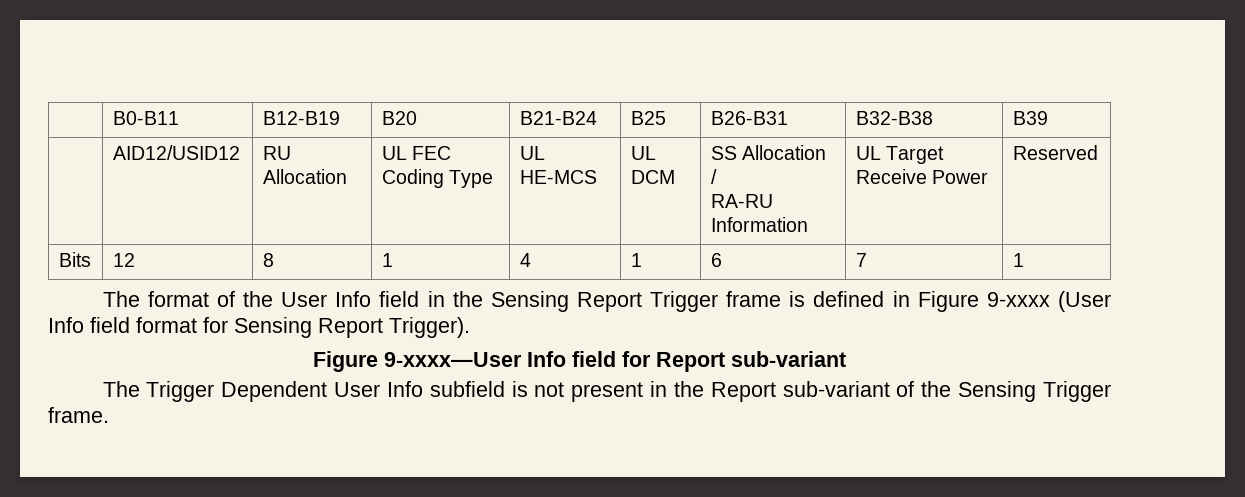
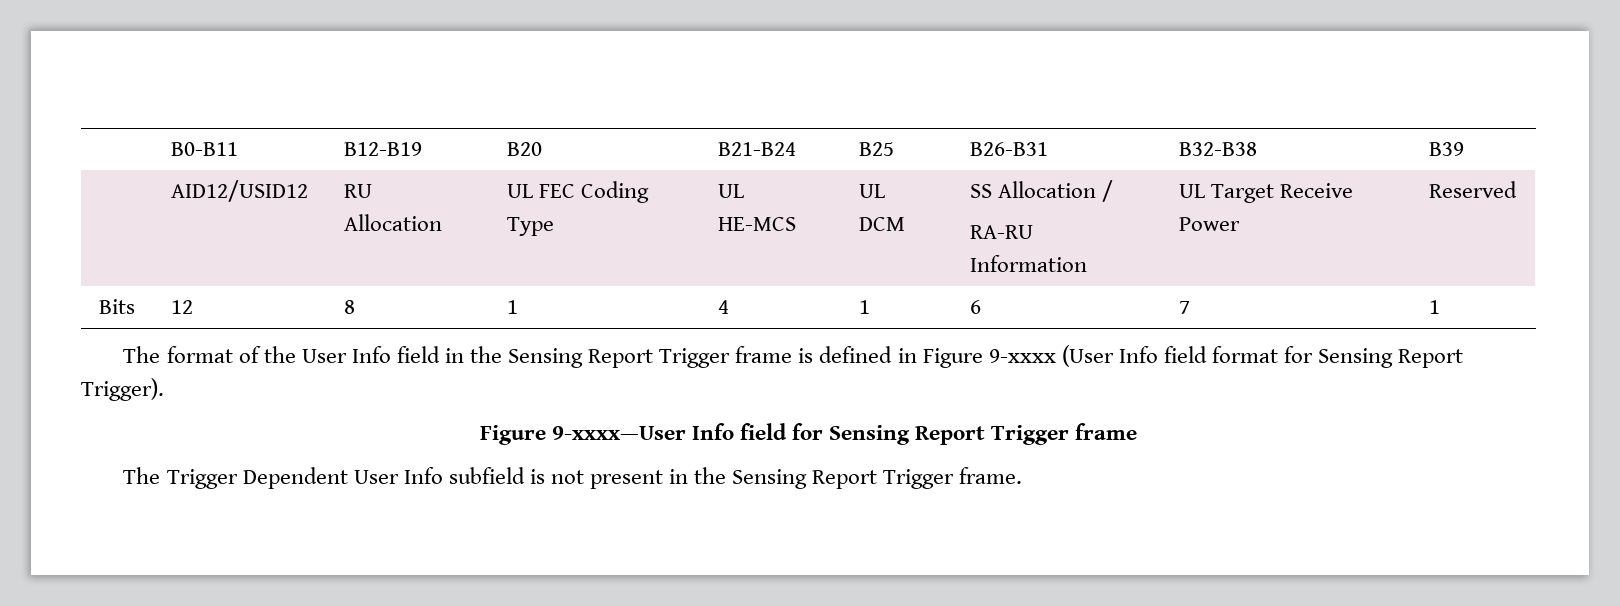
[656,351,846,372] Report sub-variant -> [829,423,1138,445] Sensing Report Trigger frame
[710,381,1037,402] Report sub-variant of the Sensing -> [732,469,878,489] Sensing Report

